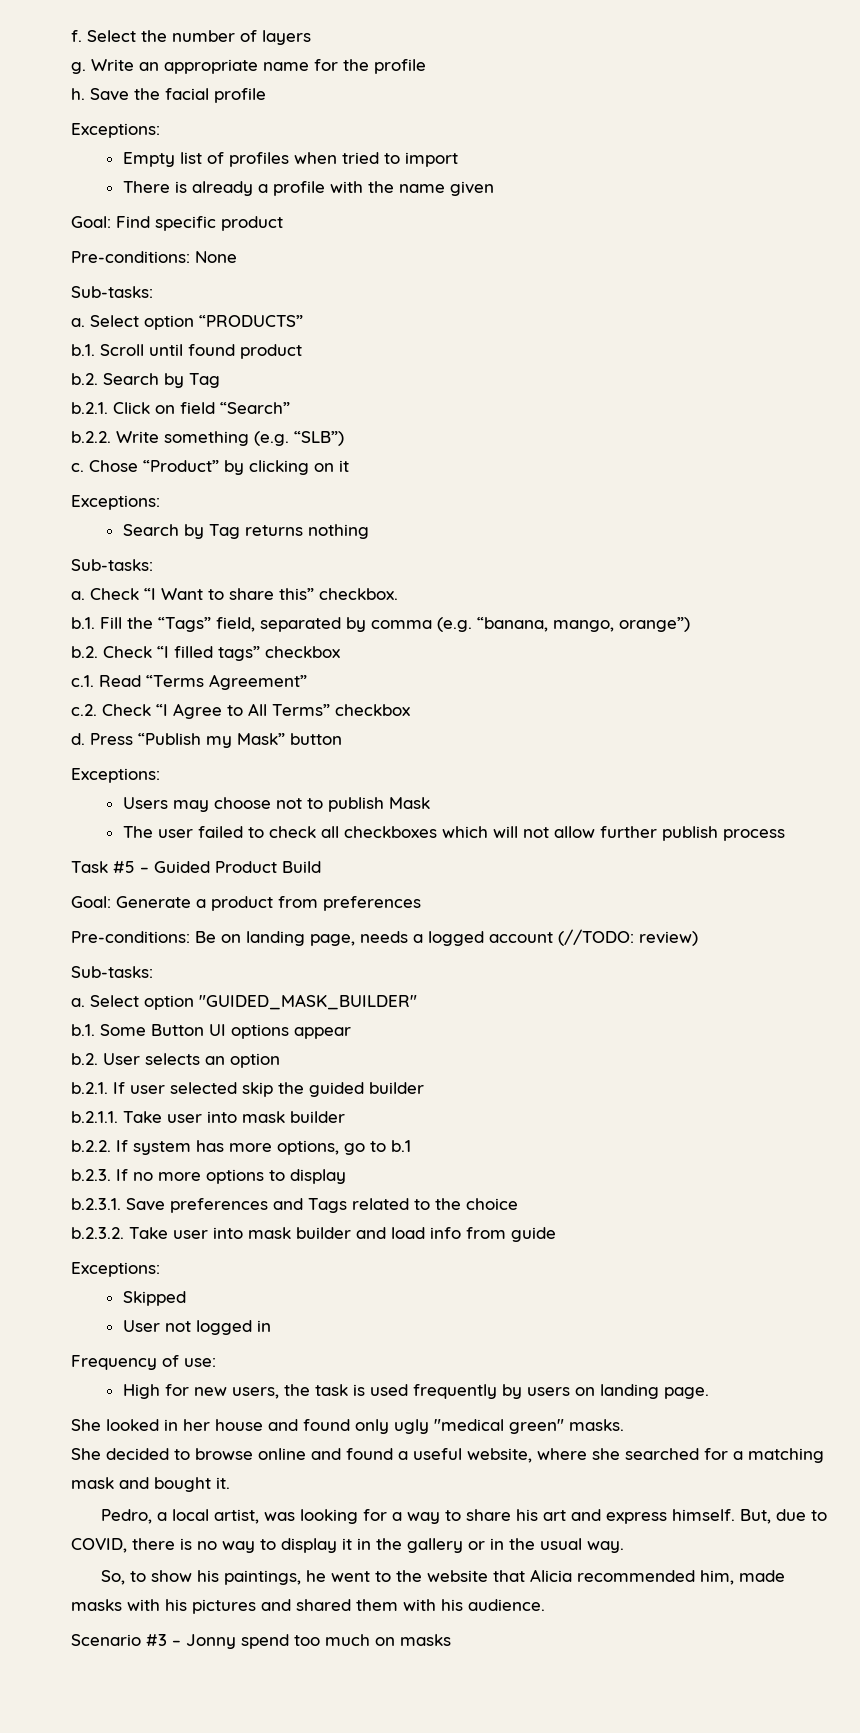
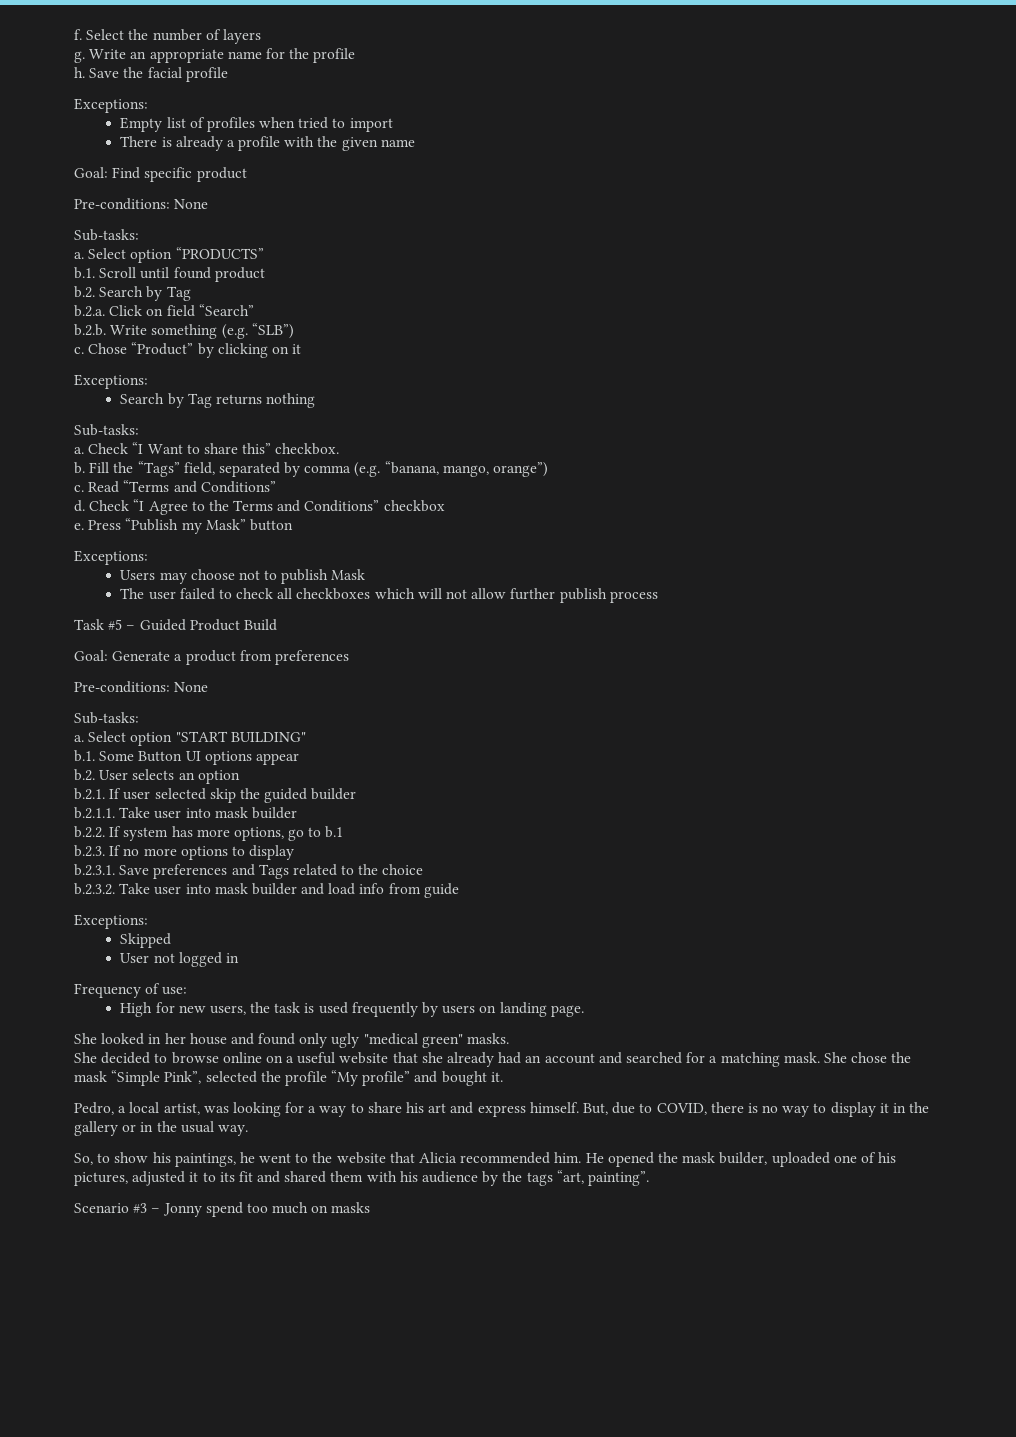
[398,181,494,196] name given -> [341,137,415,151] given name
[71,402,108,414] b.2.1. -> [74,305,105,317] b.2.a.
[71,431,111,443] b.2.2. -> [74,324,106,336] b.2.b.
[71,617,95,629] b.1. -> [74,462,85,474] b.
[71,646,340,661] [71,674,307,690] [71,703,410,719] [71,733,85,745] b.2. Check “I filled tags” checkbox // c.1. Read “Terms Agreement” // c.2. Check “I Agree to All Terms” checkbox // d. -> [74,480,276,493] [74,499,445,515] [74,523,84,530] c. Read “Terms and Conditions” // d. Check “I Agree to the Terms and Conditions” checkbox // e.
[71,929,698,946] [71,966,153,978] [71,994,417,1010] Pre-conditions: Be on landing page, needs a logged account (//TODO: review) // Sub-tasks: // a. Select option "GUIDED_MASK_BUILDER" -> [74,681,209,693] [74,712,139,724] [74,731,306,746] Pre-conditions: None // Sub-tasks: // a. Select option "START BUILDING"
[311,1448,824,1463] [71,1477,114,1489] and found a useful website, where she searched for a matching mask -> [265,1052,912,1067] [74,1070,411,1086] on a useful website that she already had an account and searched for a matching mask. She chose the mask “Simple Pink”, selected the profile “My profile”
[699,1570,785,1585] [71,1599,256,1614] him, made masks with his pictures -> [554,1152,897,1167] [74,1171,253,1186] him. He opened the mask builder, uploaded one of his pictures, adjusted it to its fit
[468,1599,545,1611] audience. -> [422,1170,649,1186] audience by the tags “art, painting”.

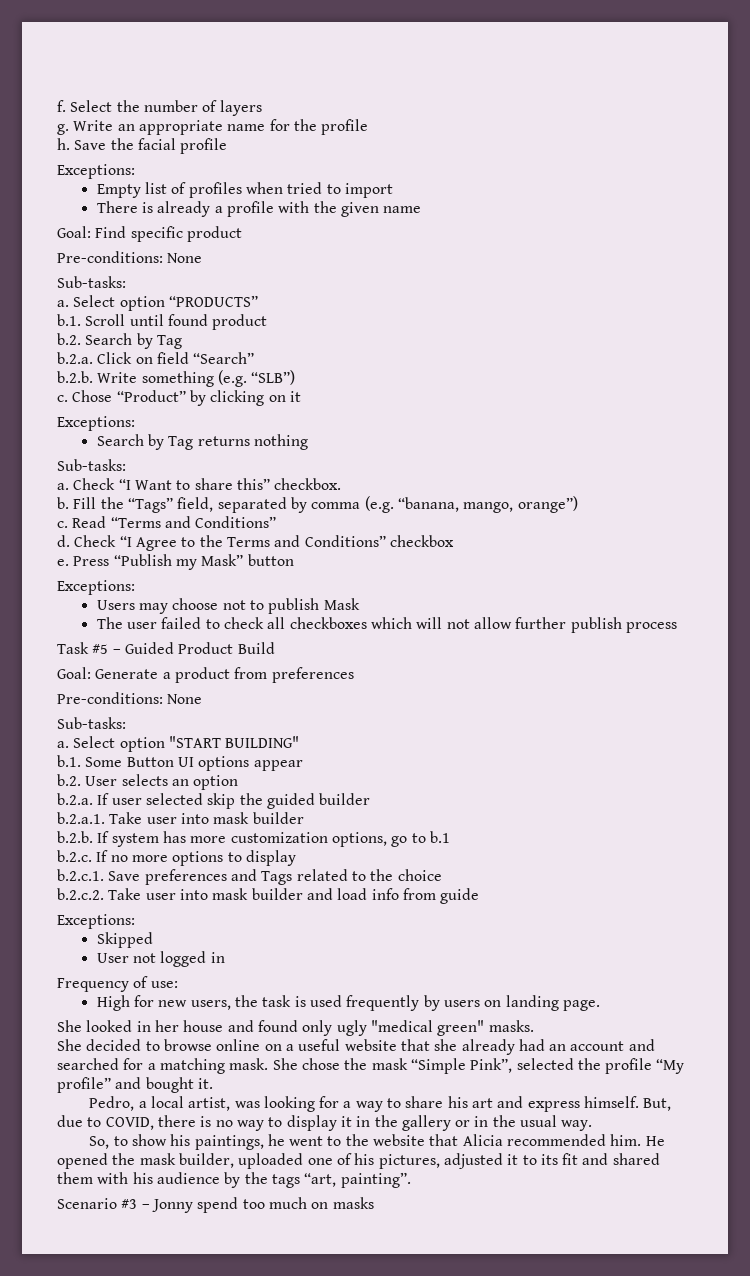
[74,788,105,800] b.2.1. -> [57,793,93,805] b.2.a.
[74,807,115,819] b.2.1.1. -> [57,812,105,824] b.2.a.1.
[74,826,105,838] b.2.2. -> [57,831,93,843] b.2.b.
(230, 833) none -> [230,832,328,843] customization
[74,845,105,857] b.2.3. -> [57,850,92,862] b.2.c.
[74,864,115,876] b.2.3.1. -> [57,869,104,881] b.2.c.1.
[74,883,115,895] b.2.3.2. -> [57,888,104,900] b.2.c.2.

